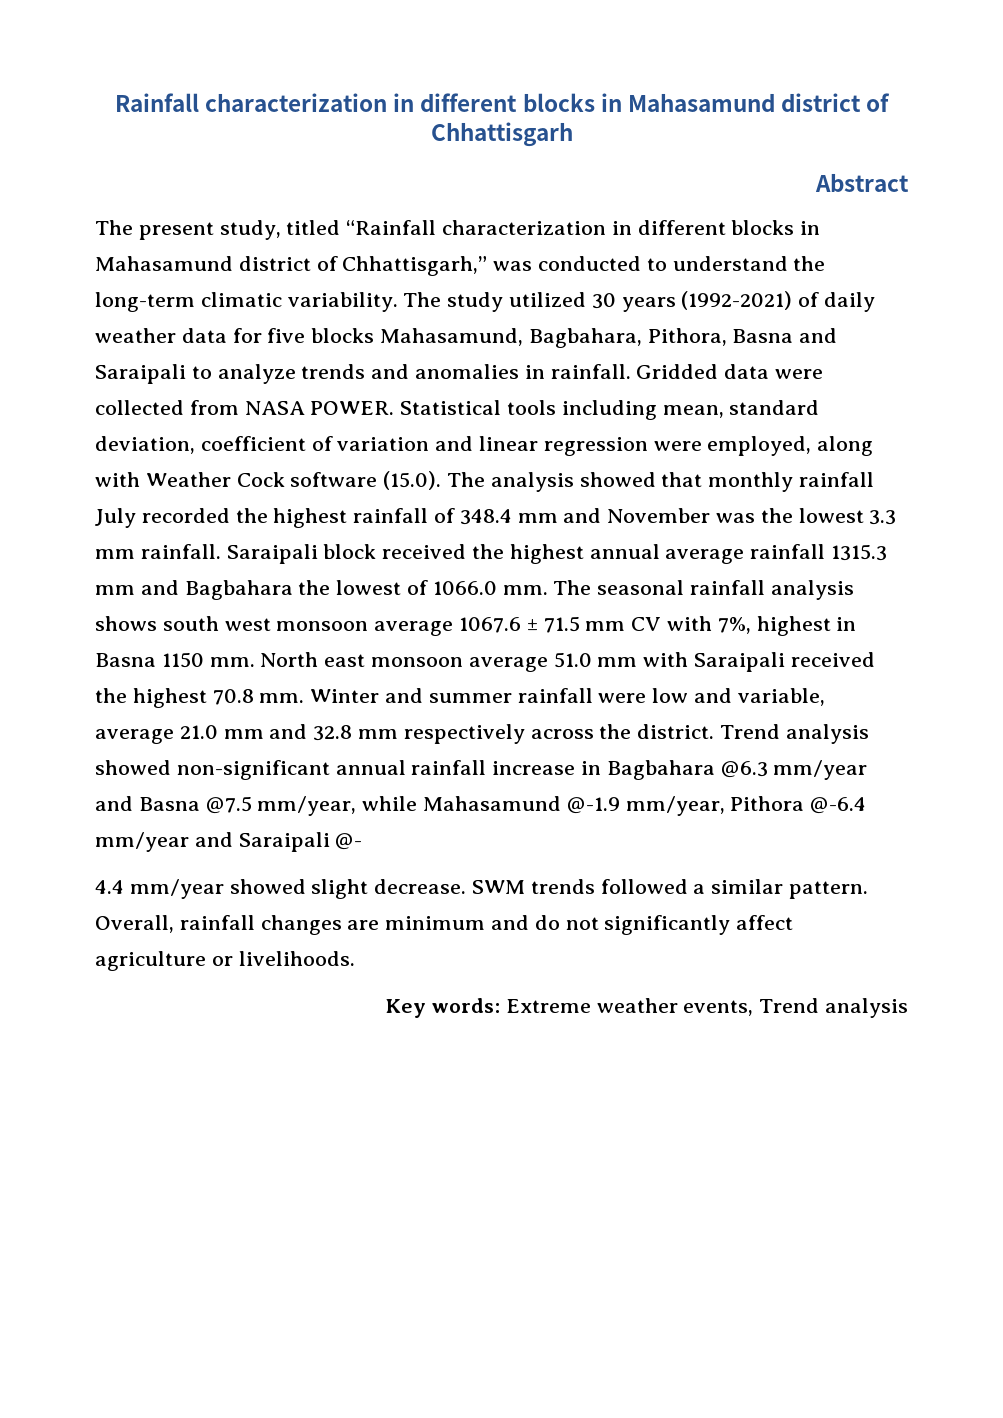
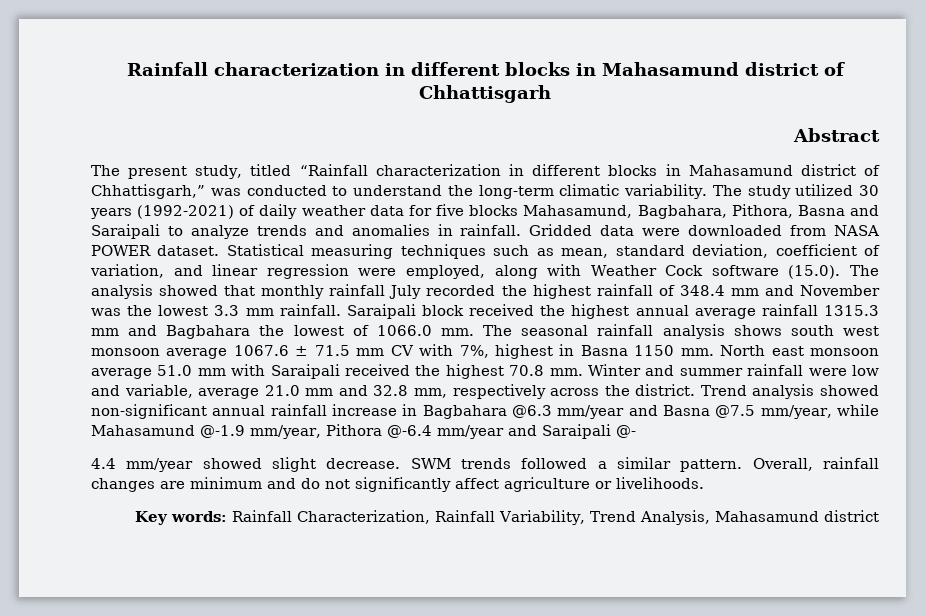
[95,400,184,415] collected -> [688,225,783,236] downloaded
[310,400,657,420] POWER. Statistical tools including -> [91,244,554,259] POWER dataset. Statistical measuring techniques such as
[337,437,430,451] variation -> [90,264,164,278] variation,
[358,729,399,739] mm -> [414,388,447,398] mm,
[505,998,908,1018] Extreme weather events, Trend analysis -> [232,510,879,525] Rainfall Characterization, Rainfall Variability, Trend Analysis, Mahasamund district

